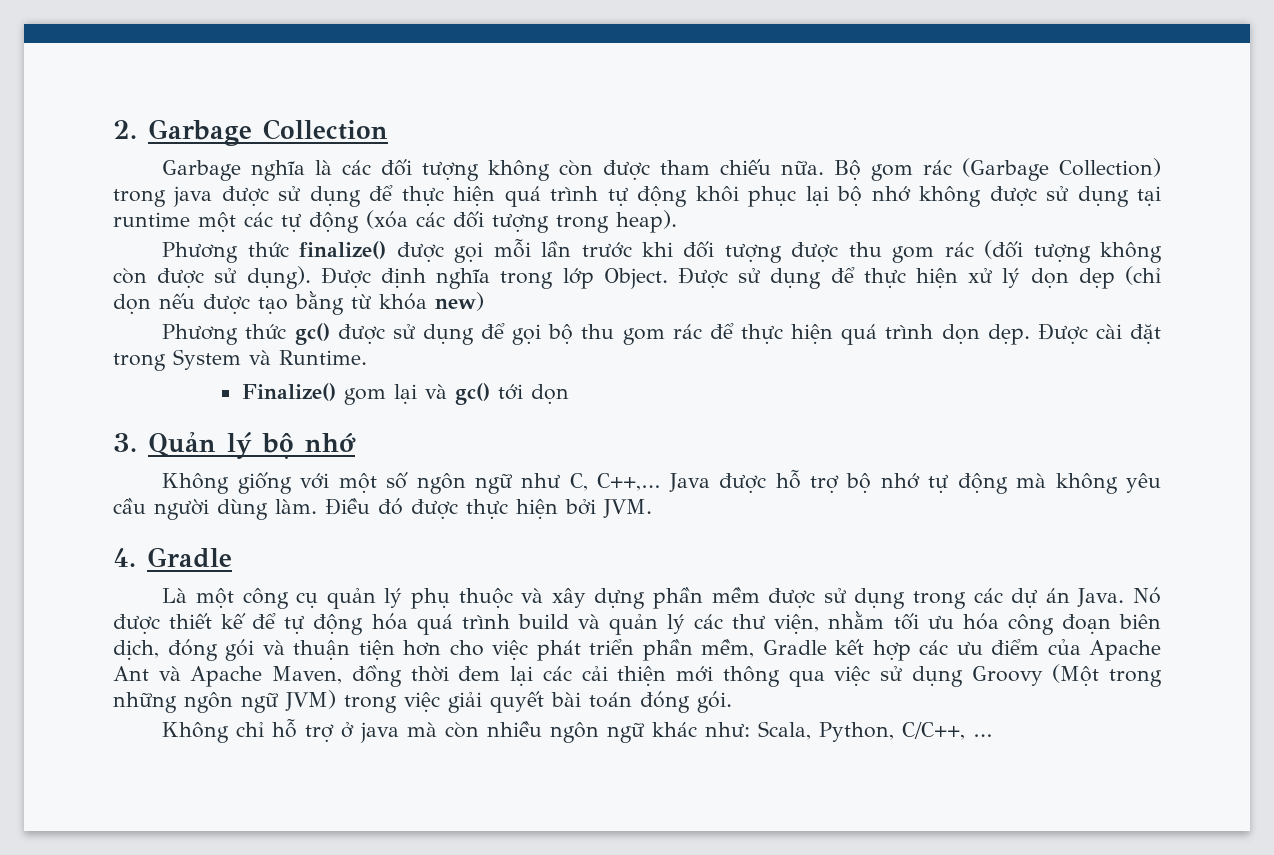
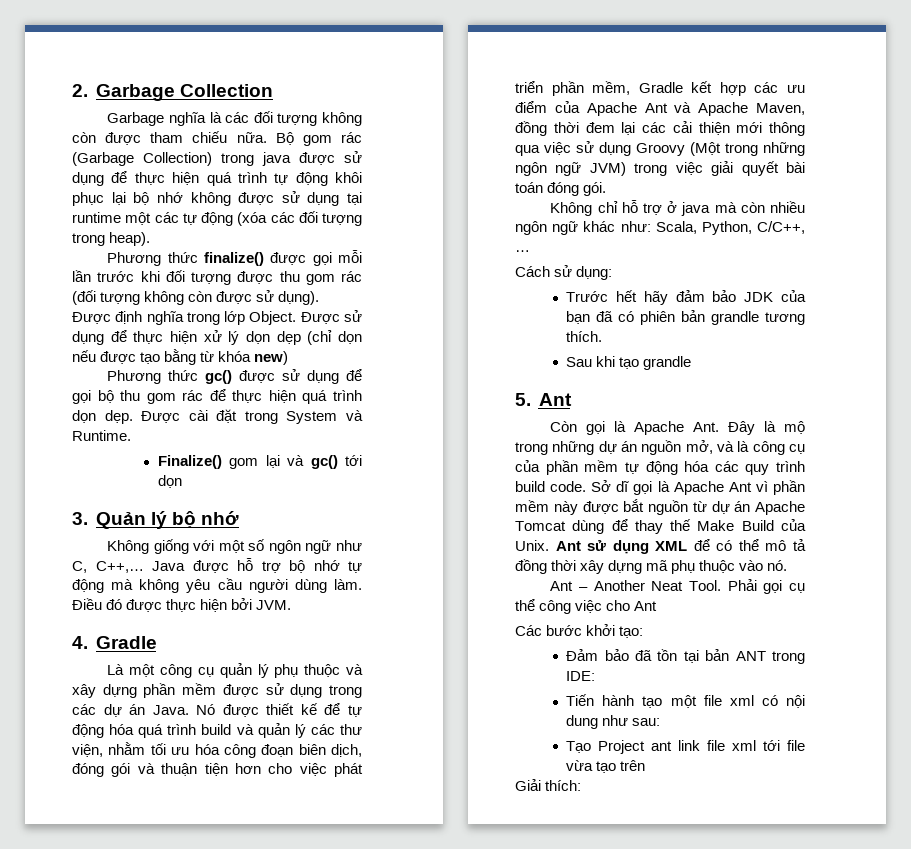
(993, 735) none -> [515,265,613,280] [566,290,806,305] [566,310,805,325] [566,331,603,342] [566,356,692,370] [515,393,572,406] [550,421,805,435] [515,440,805,455] [515,460,805,475] [515,480,805,495] [515,499,805,515] [515,519,806,534] [515,539,806,554] [515,559,788,574] [550,579,805,594] [515,599,658,614] [515,624,644,638] [566,649,805,664] [566,671,596,681] [566,694,805,708] [566,715,661,729] [566,740,806,754] [566,760,646,773] [515,779,582,791] // Cách sử dụng: // Trước hết hãy đảm bảo JDK của bạn đã có phiên bản grandle tương thích. // Sau khi tạo grandle // 5. Ant // Còn gọi là Apache Ant. Đây là mộ trong những dự án nguồn mở, và là công cụ của phần mềm tự động hóa các quy trình build code. Sở dĩ gọi là Apache Ant vì phần mềm này được bắt nguồn từ dự án Apache Tomcat dùng để thay thế Make Build của Unix. Ant sử dụng XML để có thể mô tả đồng thời xây dựng mã phụ thuộc vào nó. // Ant – Another Neat Tool. Phải gọi cụ thể công việc cho Ant // Các bước khởi tạo: // Đảm bảo đã tồn tại bản ANT trong IDE: // Tiến hành tạo một file xml có nội dung như sau: // Tạo Project ant link file xml tới file vừa tạo trên // Giải thích:

